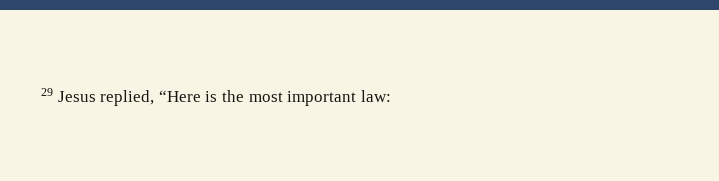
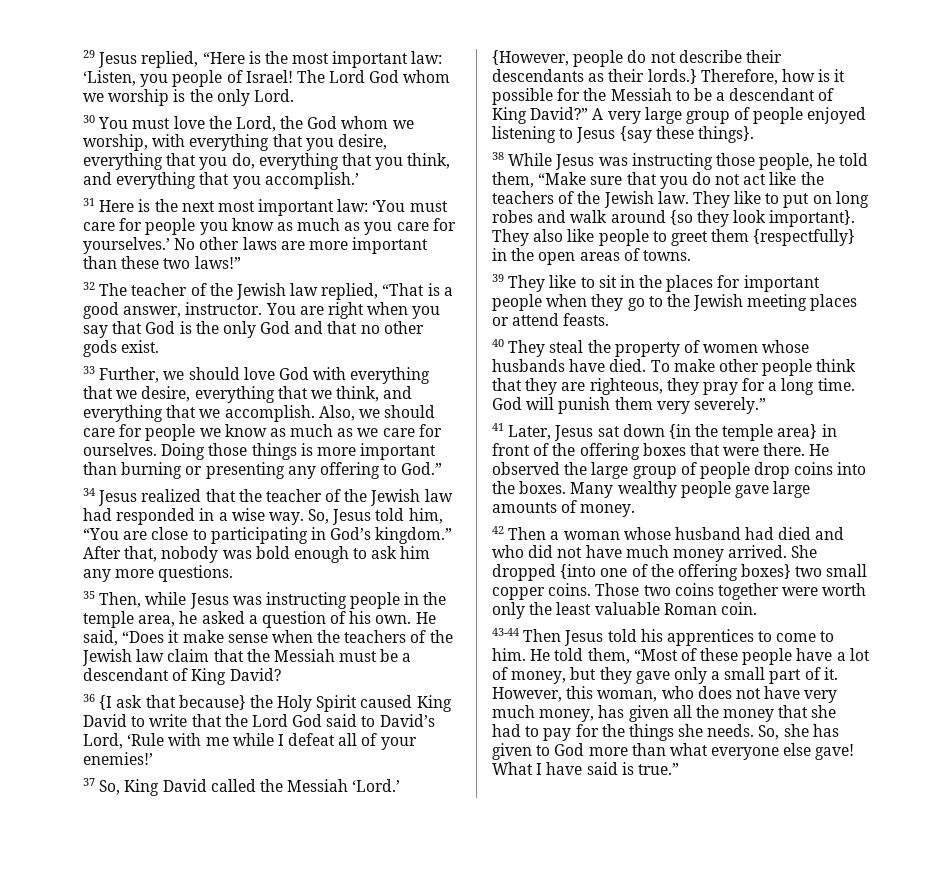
(391, 96) none -> [83,70,451,87] [83,89,294,106] [83,115,414,132] [83,134,387,151] [83,153,451,170] [83,172,359,189] [83,198,448,216] [83,218,456,235] [83,237,429,254] [83,256,241,269] [83,282,453,300] [83,302,441,319] [83,321,424,338] [83,340,160,357] [83,366,431,384] [83,386,413,403] [83,405,436,422] [83,424,442,441] [83,443,437,460] [83,462,443,479] [83,488,453,506] [83,508,443,525] [83,527,453,544] [83,546,431,563] [83,565,234,582] [83,591,447,609] [83,611,436,628] [83,630,453,646] [82,649,412,666] [83,668,281,685] [83,694,452,712] [83,714,435,727] [83,733,417,750] [83,752,153,765] [83,778,401,796] [492,50,782,67] [492,69,846,85] [492,88,835,105] [492,107,867,124] [492,126,754,143] [492,152,869,170] [492,172,824,189] [492,191,869,208] [492,210,856,227] [492,229,856,246] [492,248,691,265] [492,274,820,292] [492,294,858,311] [492,313,610,326] [492,339,810,357] [492,359,857,376] [492,378,855,395] [492,397,766,414] [492,423,837,441] [492,443,830,460] [492,462,867,479] [492,481,811,498] [492,500,636,517] [492,526,845,540] [492,545,818,562] [492,564,868,581] [492,583,867,600] [492,602,757,619] [492,628,835,646] [492,648,870,665] [492,667,838,684] [492,686,838,703] [492,705,837,722] [492,724,839,741] [492,743,855,760] [492,762,679,775] ‘Listen, you people of Israel! The Lord God whom we worship is the only Lord. // 30 You must love the Lord, the God whom we worship, with everything that you desire, everything that you do, everything that you think, and everything that you accomplish.’ // 31 Here is the next most important law: ‘You must care for people you know as much as you care for yourselves.’ No other laws are more important than these two laws!” // 32 The teacher of the Jewish law replied, “That is a good answer, instructor. You are right when you say that God is the only God and that no other gods exist. // 33 Further, we should love God with everything that we desire, everything that we think, and everything that we accomplish. Also, we should care for people we know as much as we care for ourselves. Doing those things is more important than burning or presenting any offering to God.” // 34 Jesus realized that the teacher of the Jewish law had responded in a wise way. So, Jesus told him, “You are close to participating in God’s kingdom.” After that, nobody was bold enough to ask him any more questions. // 35 Then, while Jesus was instructing people in the temple area, he asked a question of his own. He said, “Does it make sense when the teachers of the Jewish law claim that the Messiah must be a descendant of King David? // 36 {I ask that because} the Holy Spirit caused King David to write that the Lord God said to David’s Lord, ‘Rule with me while I defeat all of your enemies!’ // 37 So, King David called the Messiah ‘Lord.’ {However, people do not describe their descendants as their lords.} Therefore, how is it possible for the Messiah to be a descendant of King David?” A very large group of people enjoyed listening to Jesus {say these things}. // 38 While Jesus was instructing those people, he told them, “Make sure that you do not act like the teachers of the Jewish law. They like to put on long robes and walk around {so they look important}. They also like people to greet them {respectfully} in the open areas of towns. // 39 They like to sit in the places for important people when they go to the Jewish meeting places or attend feasts. // 40 They steal the property of women whose husbands have died. To make other people think that they are righteous, they pray for a long time. God will punish them very severely.” // 41 Later, Jesus sat down {in the temple area} in front of the offering boxes that were there. He observed the large group of people drop coins into the boxes. Many wealthy people gave large amounts of money. // 42 Then a woman whose husband had died and who did not have much money arrived. She dropped {into one of the offering boxes} two small copper coins. Those two coins together were worth only the least valuable Roman coin. // 43-44 Then Jesus told his apprentices to come to him. He told them, “Most of these people have a lot of money, but they gave only a small part of it. However, this woman, who does not have very much money, has given all the money that she had to pay for the things she needs. So, she has given to God more than what everyone else gave! What I have said is true.”

